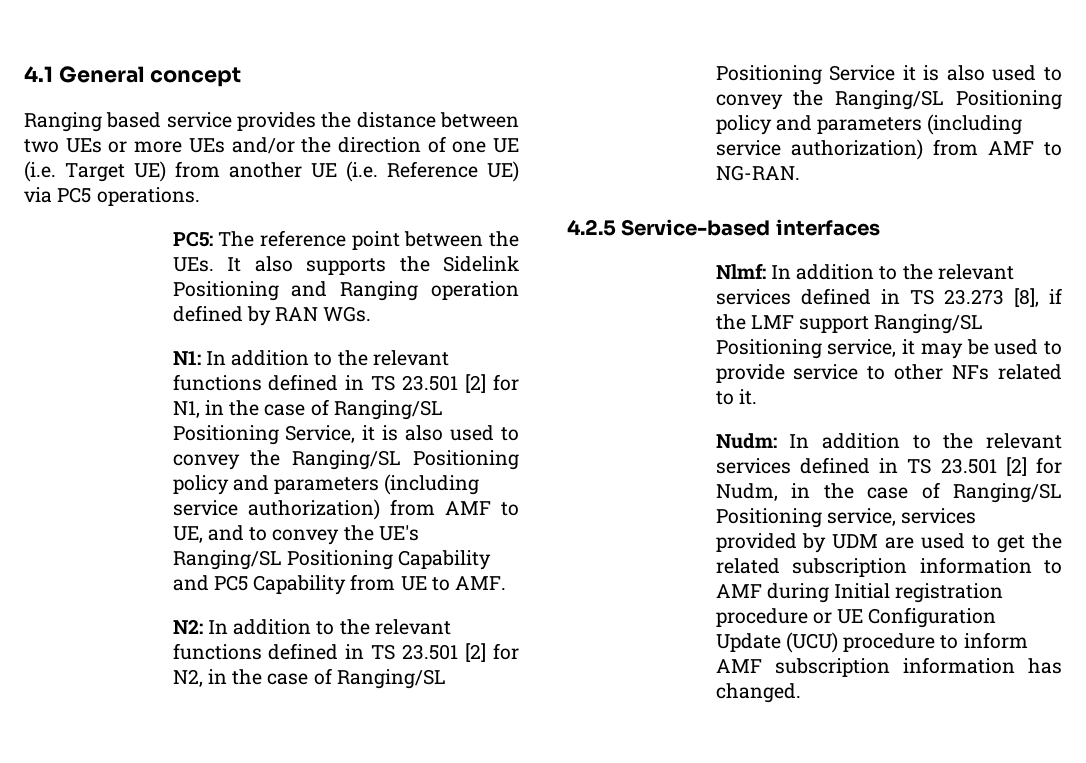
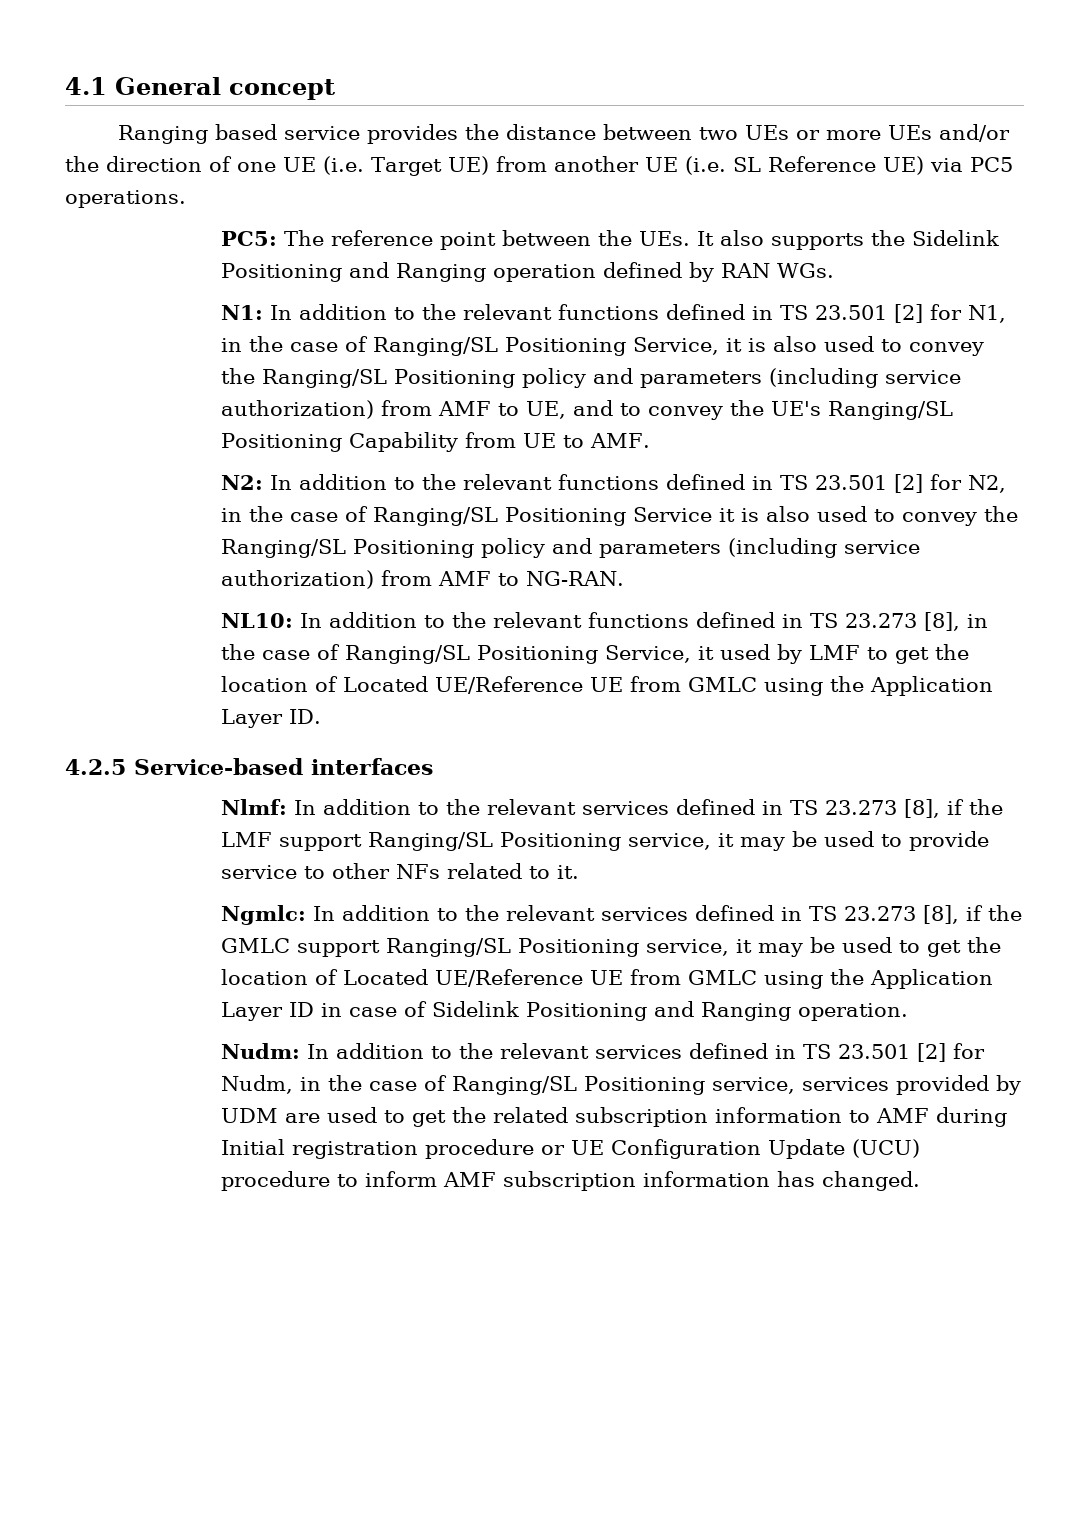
(378, 171) none -> [732,157,761,172] SL
[172,575,347,595] and PC5 Capability -> (458, 442) none
(800, 173) none -> [220,612,988,631] [220,644,969,664] [220,676,993,696] [220,709,321,728] // NL10: In addition to the relevant functions defined in TS 23.273 [8], in the case of Ranging/SL Positioning Service, it used by LMF to get the location of Located UE/Reference UE from GMLC using the Application Layer ID.
(757, 397) none -> [220,905,1022,925] [220,937,1001,957] [220,969,993,989] [220,1001,908,1021] // Ngmlc: In addition to the relevant services defined in TS 23.273 [8], if the GMLC support Ranging/SL Positioning service, it may be used to get the location of Located UE/Reference UE from GMLC using the Application Layer ID in case of Sidelink Positioning and Ranging operation.

